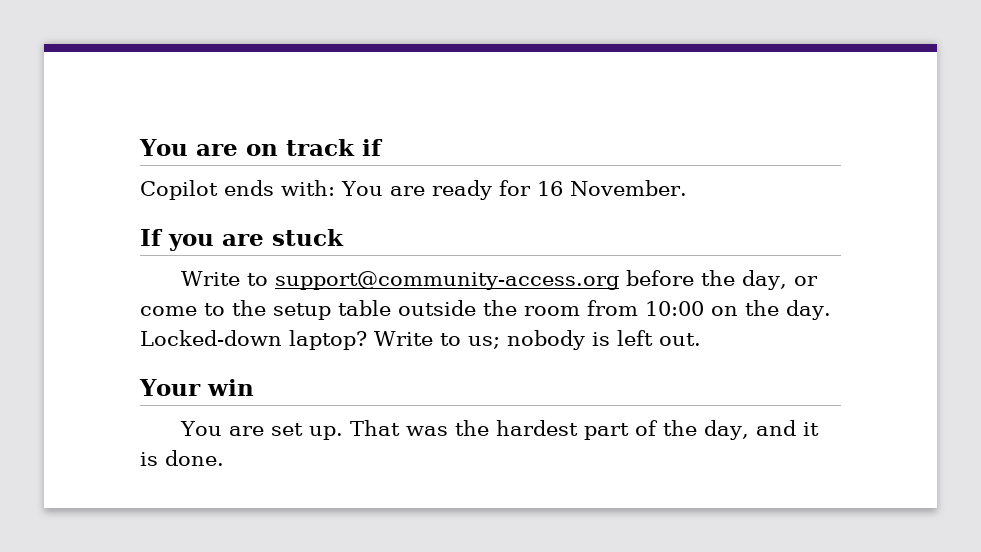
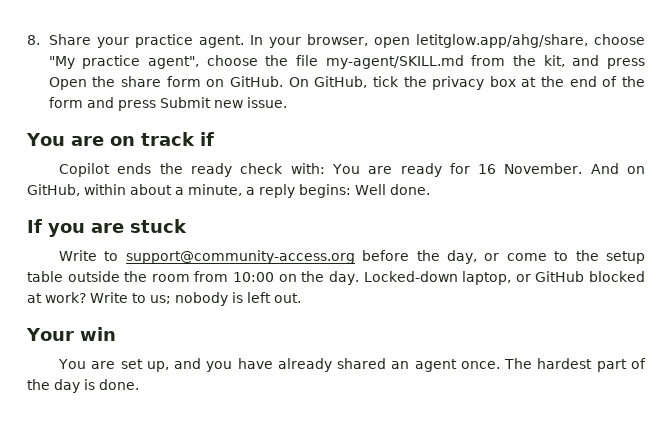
(139, 147) none -> [27,34,646,48] [48,55,645,69] [48,76,645,90] [48,97,287,111] 8. Share your practice agent. In your browser, open letitglow.app/ahg/share, choose "My practice agent", choose the file my-agent/SKILL.md from the kit, and press Open the share form on GitHub. On GitHub, tick the privacy box at the end of the form and press Submit new issue. //
(274, 188) none -> [159,163,284,177] the ready check
(687, 188) none -> [590,163,645,174] [27,184,430,198] And on GitHub, within about a minute, a reply begins: Well done.
[289,330,367,350] laptop? -> [462,271,646,285] [27,292,86,303] laptop, or GitHub blocked at work?
[308,420,489,440] up. That was the -> [146,358,533,372] up, and you have already shared an agent once. The
[703,420,819,440] day, and it -> [54,379,80,393] day

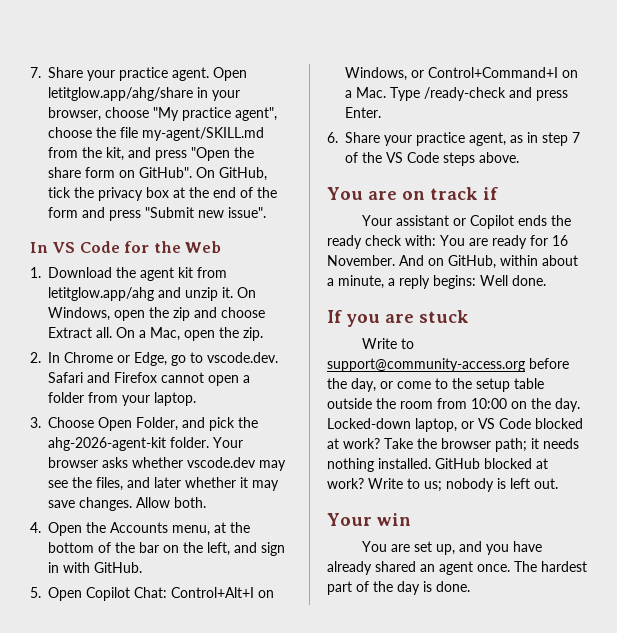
[27,35,40,45] 8. -> [30,67,41,78] 7.
[249,34,588,48] In your browser, open letitglow.app/ahg/share, -> [213,67,248,81] [48,87,241,101] [48,107,102,121] Open letitglow.app/ahg/share in your browser,
[48,77,87,90] Open -> [191,147,231,161] "Open
[229,76,283,87] GitHub. -> [139,167,193,178] GitHub".
[159,97,287,108] Submit new issue. -> [145,207,267,218] [30,241,222,253] [30,267,228,281] [48,287,257,301] [48,307,266,321] [48,327,264,341] [30,352,279,366] [48,372,251,386] [48,392,197,406] [30,417,259,431] [48,437,244,451] [48,457,287,471] [48,477,280,491] [48,497,207,511] [30,522,251,536] [48,542,286,556] [48,562,143,573] [30,587,275,601] [345,67,579,81] [345,87,569,101] [345,107,382,118] [327,132,581,146] [345,152,520,166] "Submit new issue". // In VS Code for the Web // 1. Download the agent kit from letitglow.app/ahg and unzip it. On Windows, open the zip and choose Extract all. On a Mac, open the zip. // 2. In Chrome or Edge, go to vscode.dev. Safari and Firefox cannot open a folder from your laptop. // 3. Choose Open Folder, and pick the ahg-2026-agent-kit folder. Your browser asks whether vscode.dev may see the files, and later whether it may save changes. Allow both. // 4. Open the Accounts menu, at the bottom of the bar on the left, and sign in with GitHub. // 5. Open Copilot Chat: Control+Alt+I on Windows, or Control+Command+I on a Mac. Type /ready-check and press Enter. // 6. Share your practice agent, as in step 7 of the VS Code steps above.
(214, 139) none -> [361,215,466,226] Your assistant or
(531, 278) none -> [478,418,583,429] [327,438,579,452] [327,458,431,472] VS Code blocked at work? Take the browser path; it needs nothing installed.

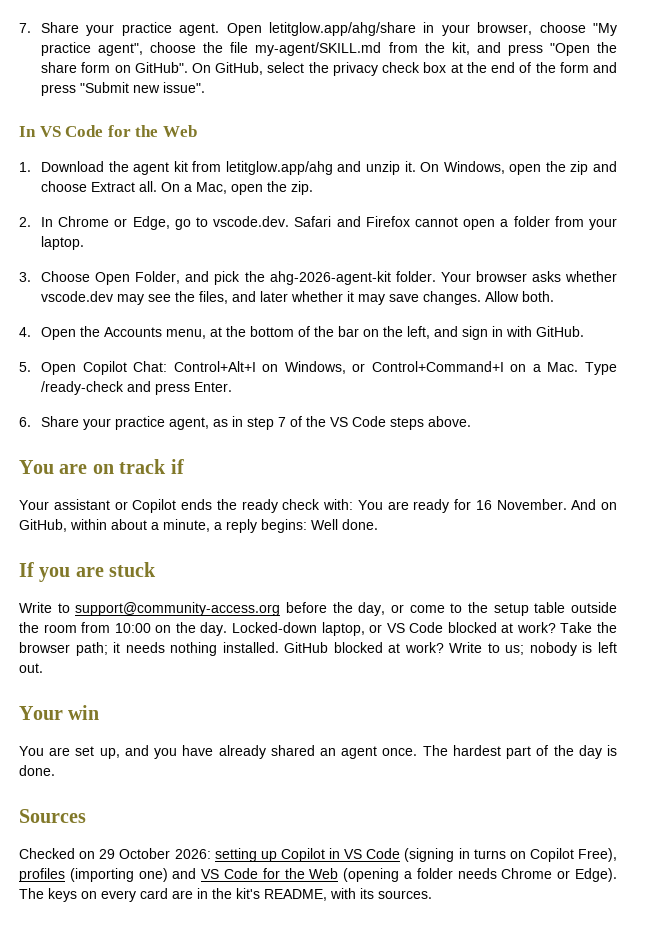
[48,187,72,198] tick -> [267,62,305,73] select
(144, 194) none -> [382,62,421,73] check
(470, 586) none -> [19,809,86,823] [19,848,617,862] [19,868,617,882] [19,888,432,902] // Sources // Checked on 29 October 2026: setting up Copilot in VS Code (signing in turns on Copilot Free), profiles (importing one) and VS Code for the Web (opening a folder needs Chrome or Edge). The keys on every card are in the kit's README, with its sources.

